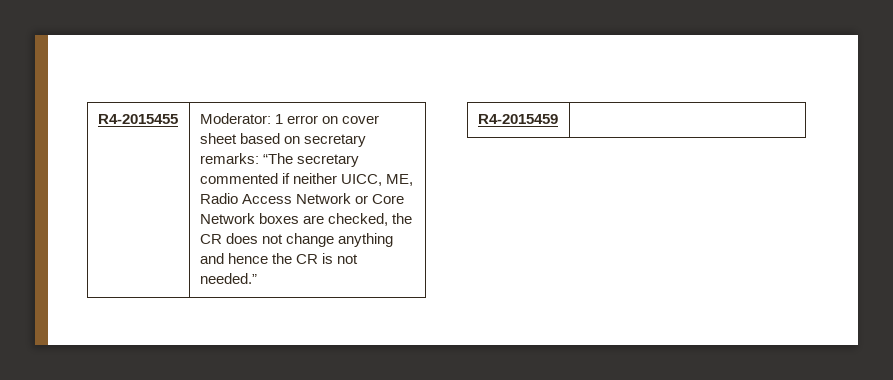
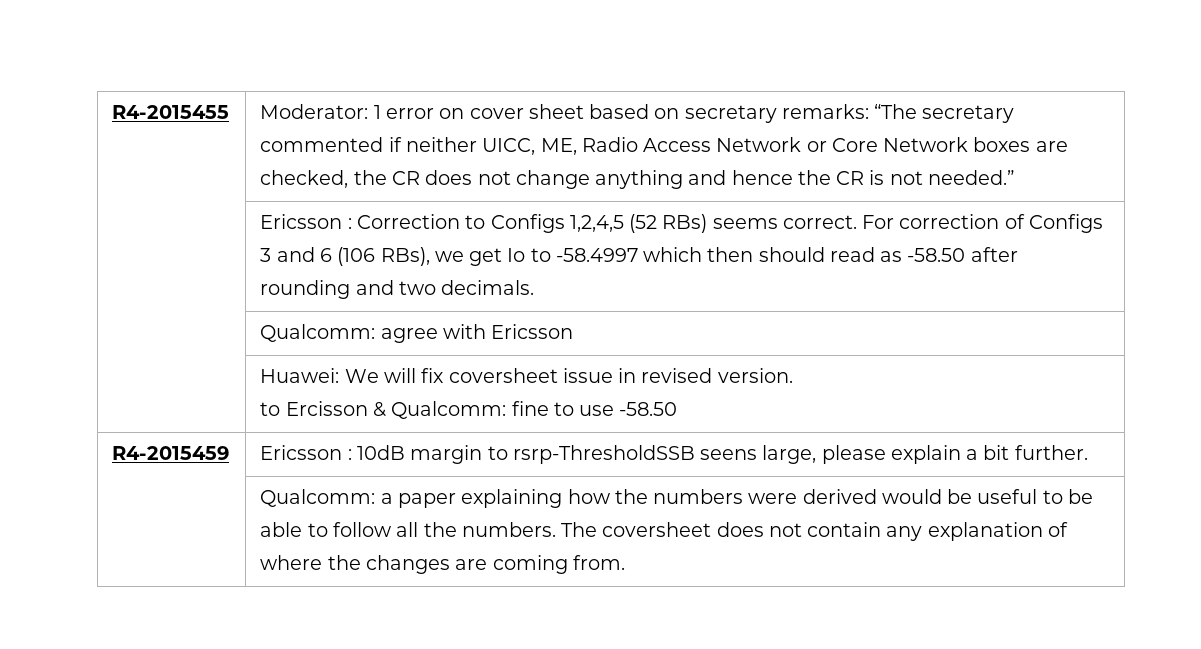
[477,114,558,124] R4-2015459 | -> [260,214,1103,233] [260,247,1018,266] [260,280,535,299] [260,324,574,343] [260,368,793,383] [260,401,678,419] [112,446,230,460] [260,445,1088,464] [260,489,1093,508] [260,522,1068,541] [260,555,625,574] | Ericsson : Correction to Configs 1,2,4,5 (52 RBs) seems correct. For correction of Configs 3 and 6 (106 RBs), we get Io to -58.4997 which then should read as -58.50 after rounding and two decimals. // | Qualcomm: agree with Ericsson // | Huawei: We will fix coversheet issue in revised version. // to Ercisson & Qualcomm: fine to use -58.50 // R4-2015459 | Ericsson : 10dB margin to rsrp-ThresholdSSB seens large, please explain a bit further. // | Qualcomm: a paper explaining how the numbers were derived would be useful to be able to follow all the numbers. The coversheet does not contain any explanation of where the changes are coming from.

